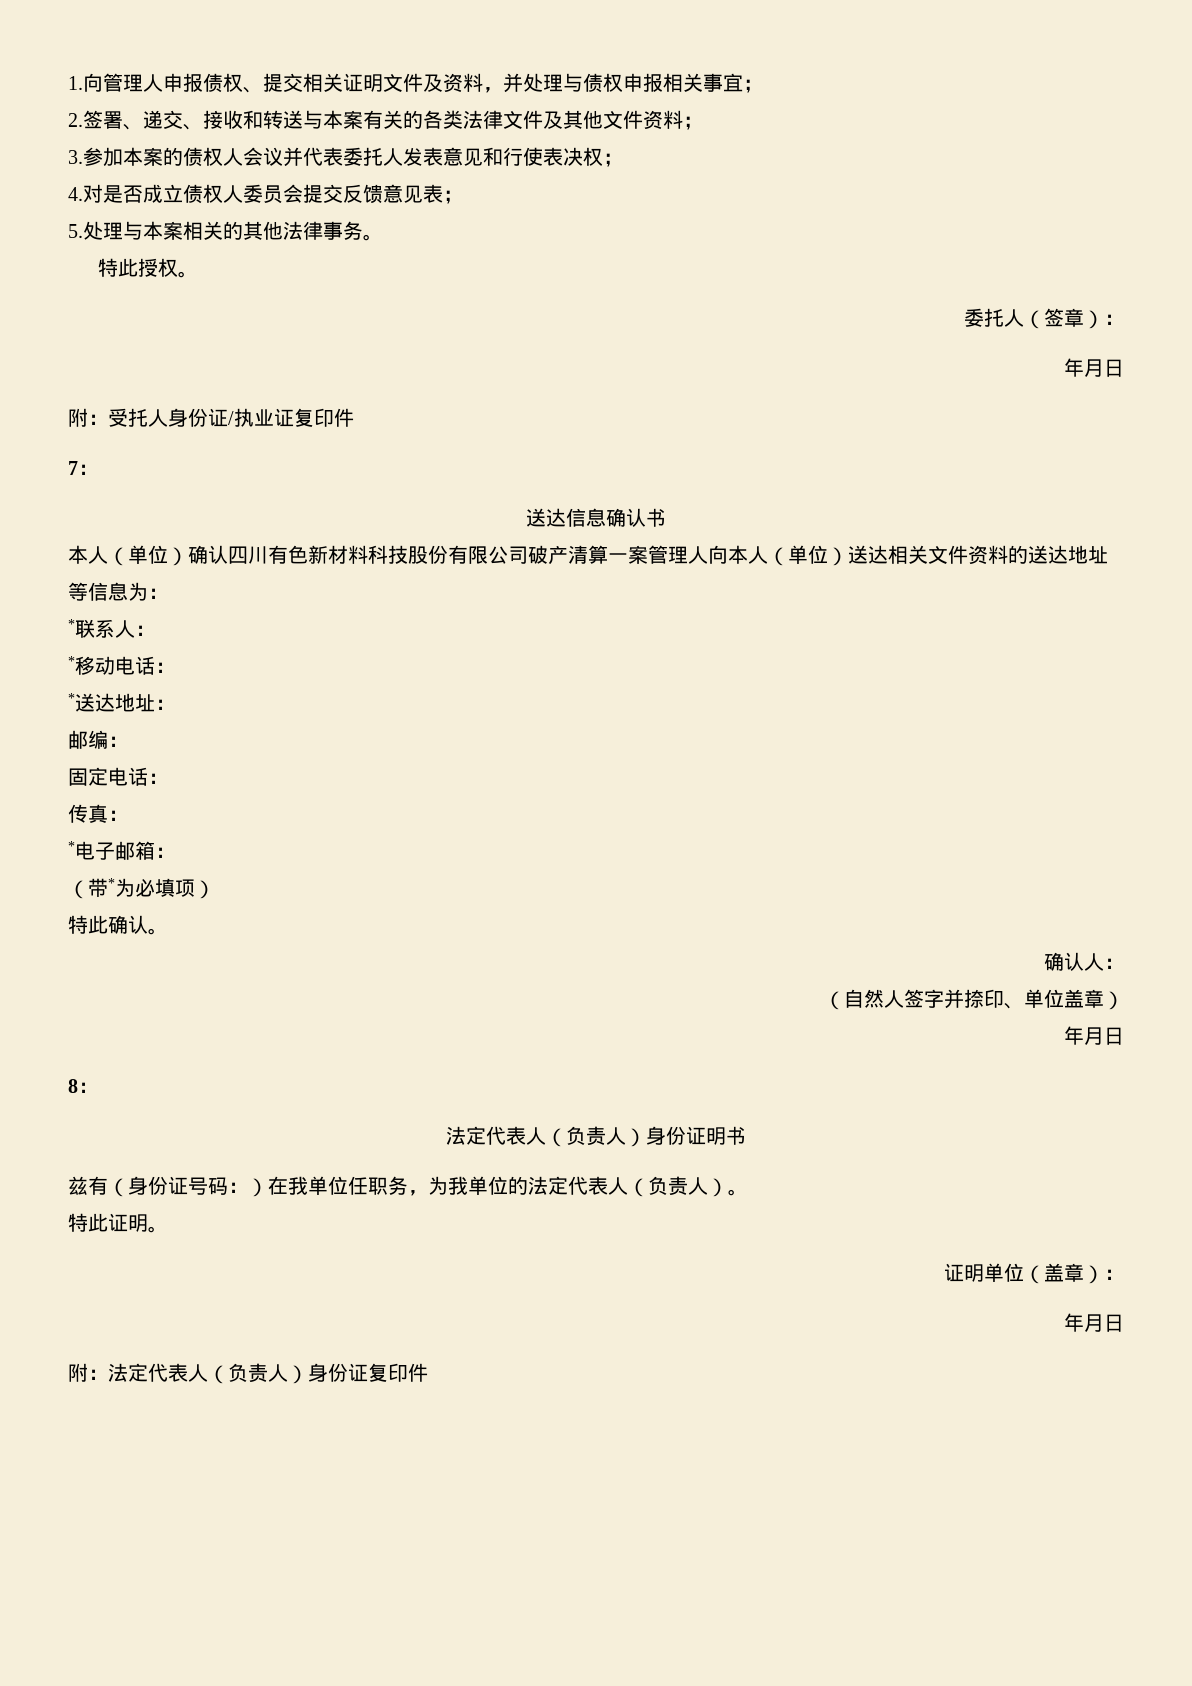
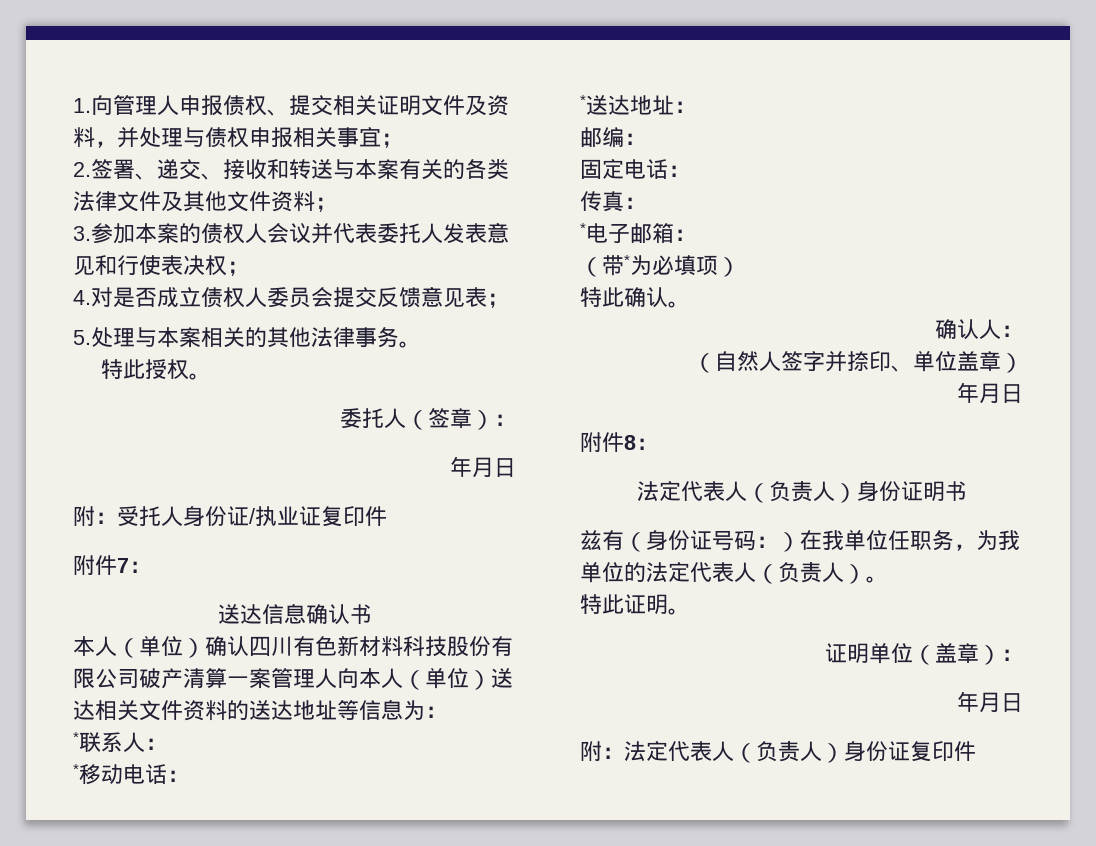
(354, 417) none -> [73,555,117,575] 附件
(1124, 1036) none -> [580,432,624,452] 附件

